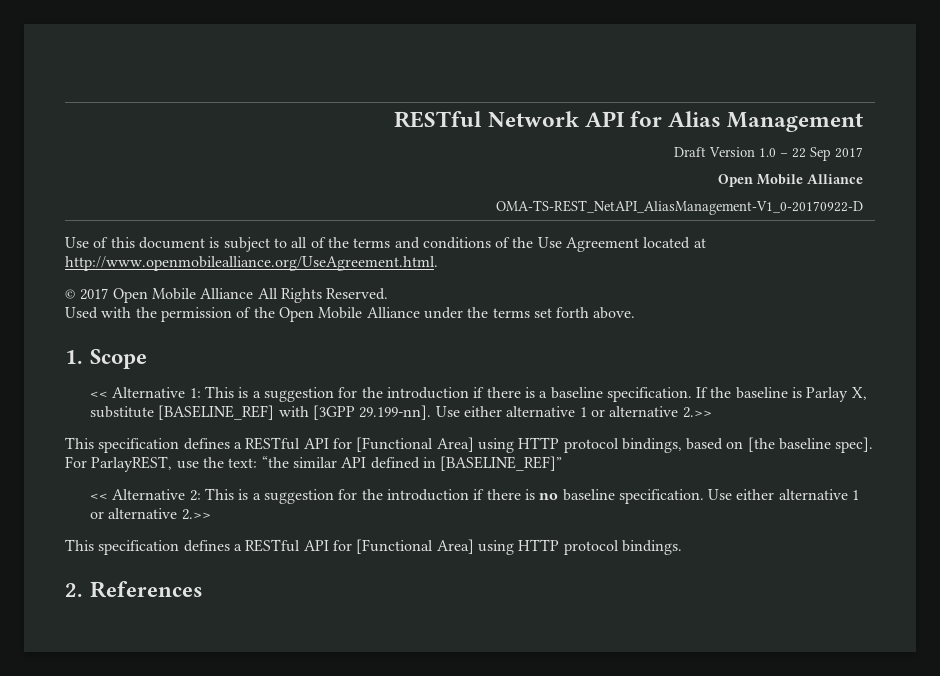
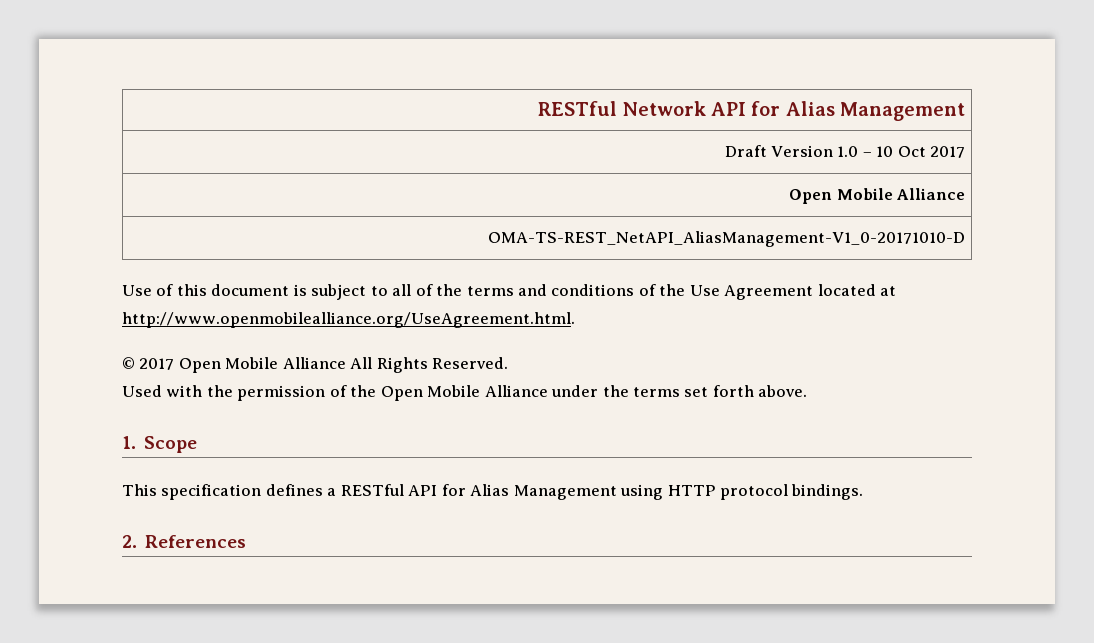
[792,147,832,161] 22 Sep -> [876,146,926,157] 10 Oct
[496,200,864,215] OMA-TS-REST_NetAPI_AliasManagement-V1_0-20170922-D -> [488,231,966,247] OMA-TS-REST_NetAPI_AliasManagement-V1_0-20171010-D
[90,386,867,402] [90,405,712,420] [65,437,874,453] [65,456,563,472] [90,488,860,504] [90,508,211,520] [65,539,474,555] // << Alternative 1: This is a suggestion for the introduction if there is a baseline specification. If the baseline is Parlay X, substitute [BASELINE_REF] with [3GPP 29.199-nn]. Use either alternative 1 or alternative 2.>> // This specification defines a RESTful API for [Functional Area] using HTTP protocol bindings, based on [the baseline spec]. For ParlayREST, use the text: “the similar API defined in [BASELINE_REF]” // << Alternative 2: This is a suggestion for the introduction if there is no baseline specification. Use either alternative 1 or alternative 2.>> // This specification defines a RESTful API for [Functional Area] -> [122,484,617,500] // This specification defines a RESTful API for Alias Management

